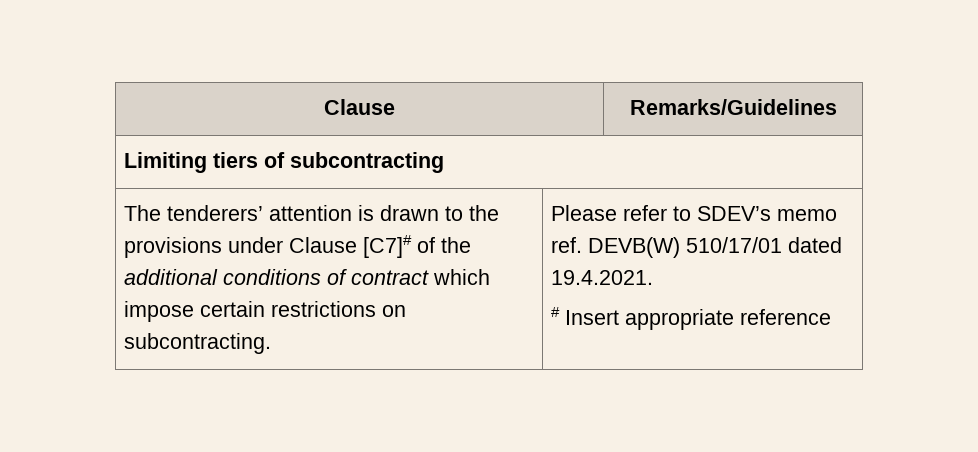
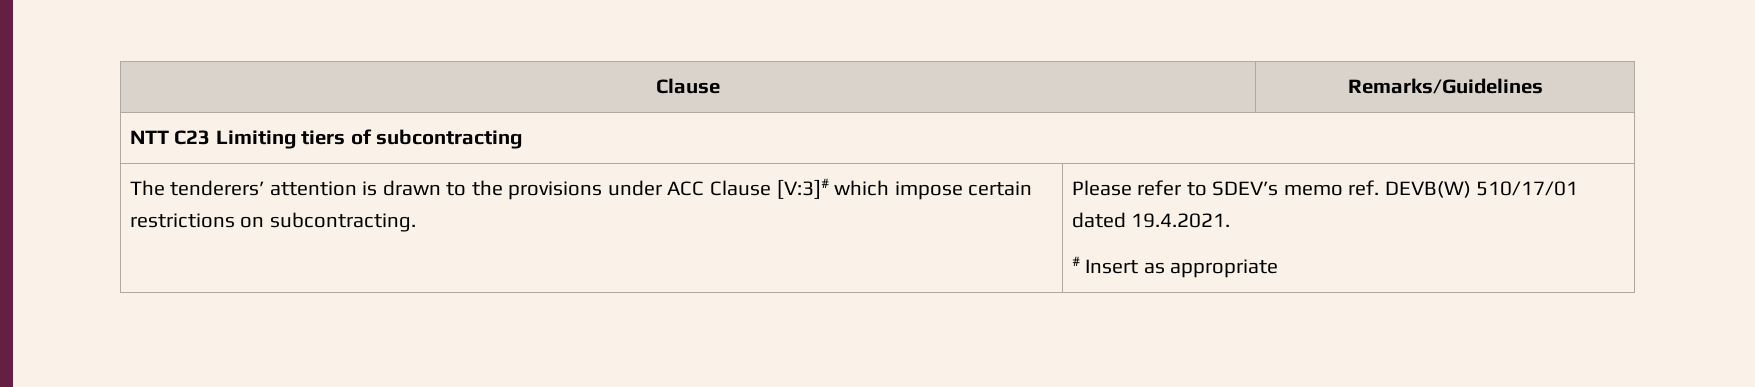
(837, 107) none -> [129,130,211,145] NTT C23
[289,235,472,258] [124,269,430,285] Clause [C7]# of the additional conditions of contract -> [667,178,829,199] ACC Clause [V:3]#
[625,309,832,330] appropriate reference -> [1143,259,1279,278] as appropriate

